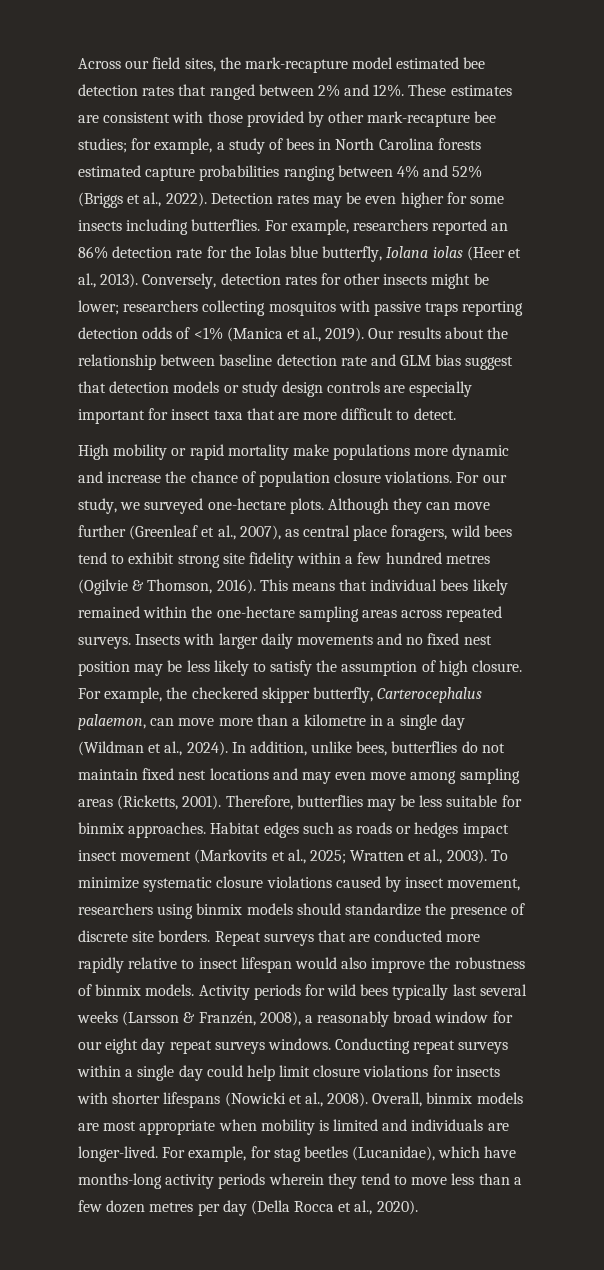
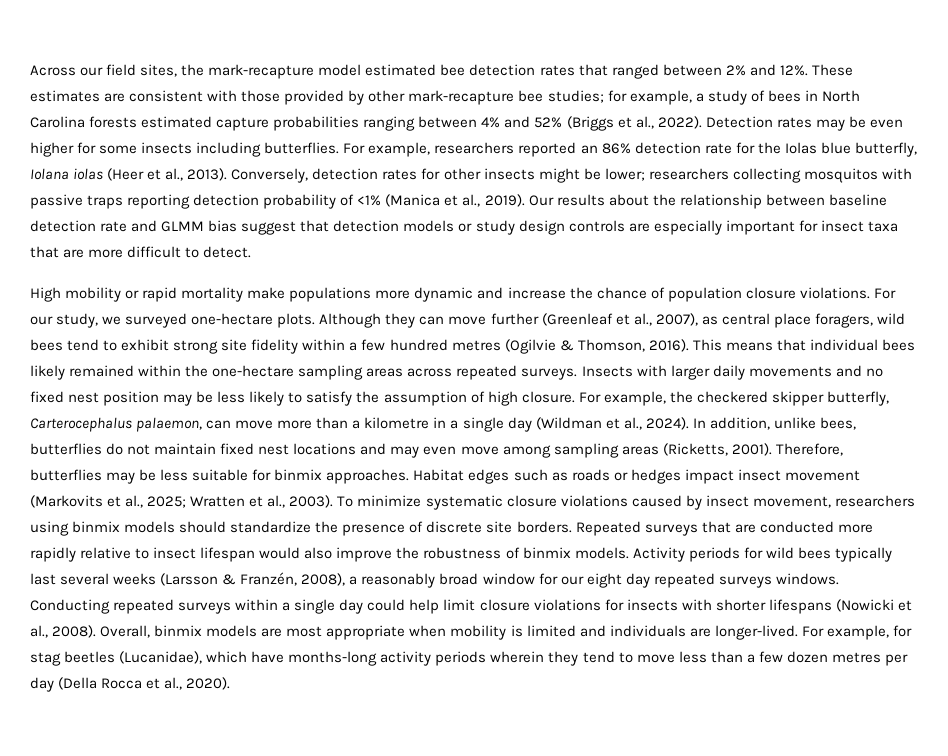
[142,327,173,339] odds -> [263,194,337,209] probability
[400,355,432,366] GLM -> [161,221,205,232] GLMM
[214,931,261,946] Repeat -> [575,521,641,536] Repeated
[169,1040,212,1054] repeat -> [653,573,715,588] repeated
[413,1040,456,1054] repeat -> [113,599,175,614] repeated

